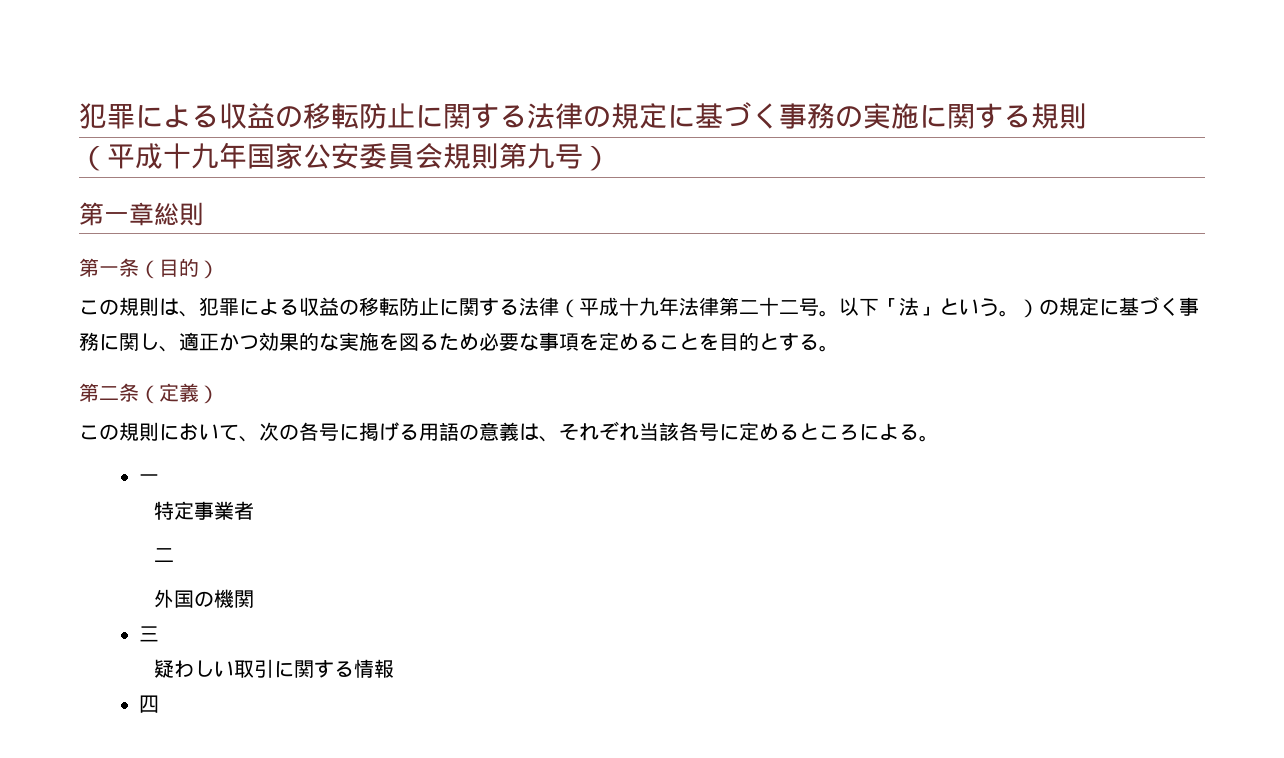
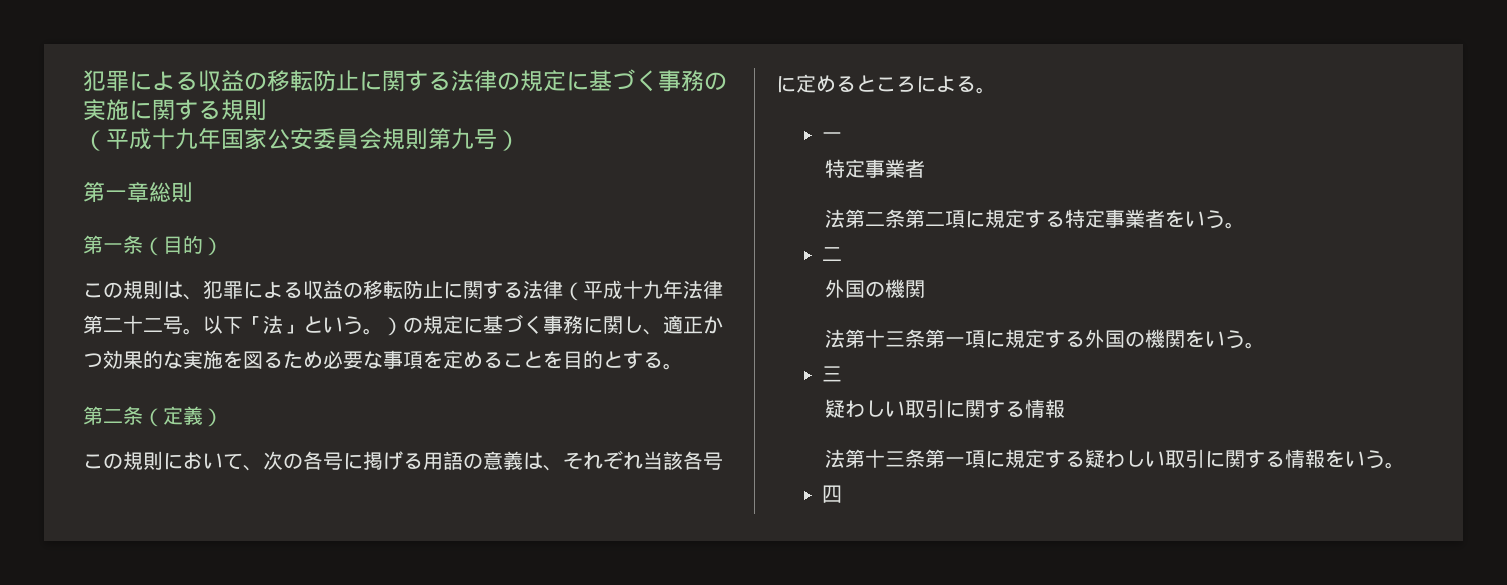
[154,548,175,562] [154,589,255,608] 二 // 外国の機関 -> [824,209,1245,229] [822,247,843,261] [824,279,925,298] [824,329,1265,349] 法第二条第二項に規定する特定事業者をいう。 // 二 // 外国の機関 // 法第十三条第一項に規定する外国の機関をいう。
(395, 668) none -> [824,449,1405,469] // 法第十三条第一項に規定する疑わしい取引に関する情報をいう。

